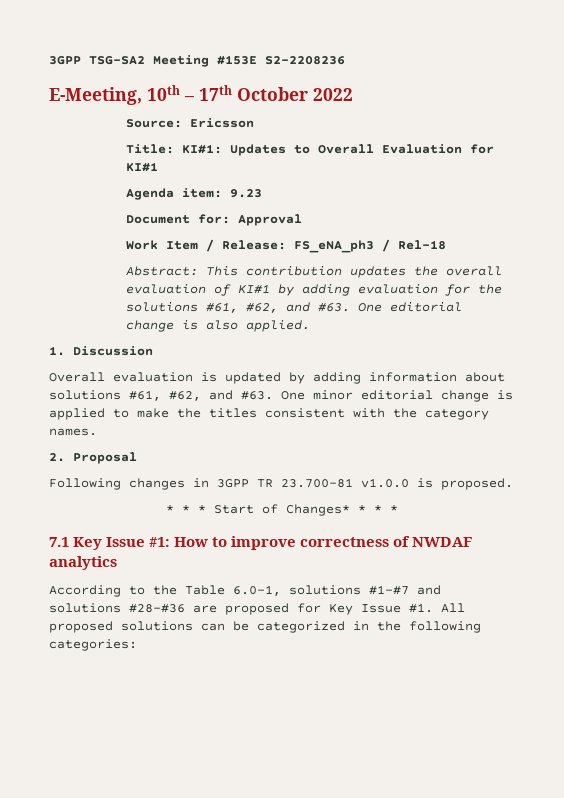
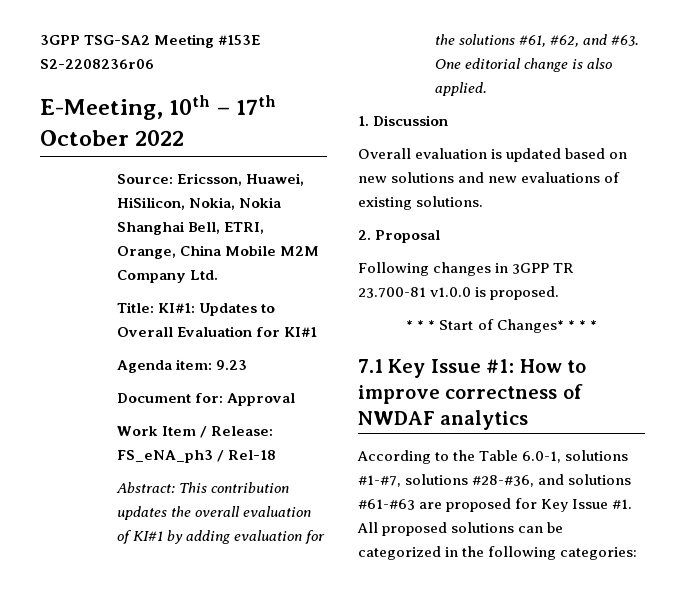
[265,56,345,65] S2-2208236 -> [40,59,154,69] S2-2208236r06
[189,118,254,128] Ericsson -> [176,173,304,186] [116,197,281,210] [116,221,264,235] [116,245,320,259] [116,270,218,283] Ericsson, Huawei, HiSilicon, Nokia, Nokia Shanghai Bell, ETRI, Orange, China Mobile M2M Company Ltd.
[289,372,505,384] [49,390,513,402] [49,408,489,420] [49,428,97,436] by adding information about solutions #61, #62, and #63. One minor editorial change is applied to make the titles consistent with the category names. -> [565,148,628,159] [358,172,621,183] [358,196,484,210] based on new solutions and new evaluations of existing solutions.
[369,585,409,595] #1-#7 -> [358,474,535,487] #1-#7, solutions #28-#36,
[129,604,185,613] #28-#36 -> [358,499,415,510] #61-#63

